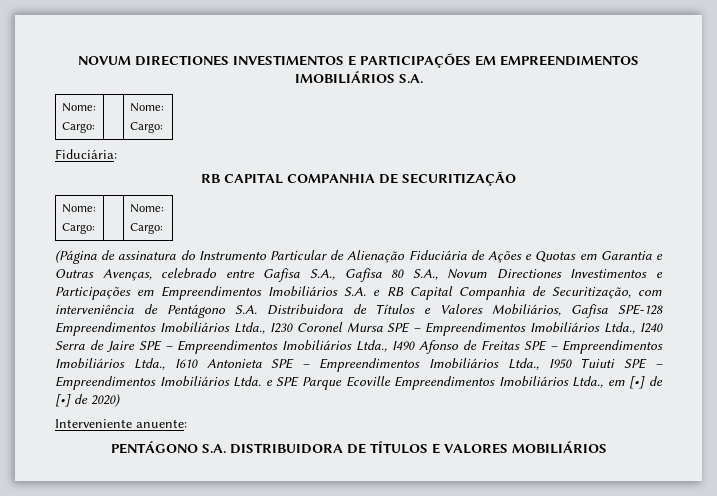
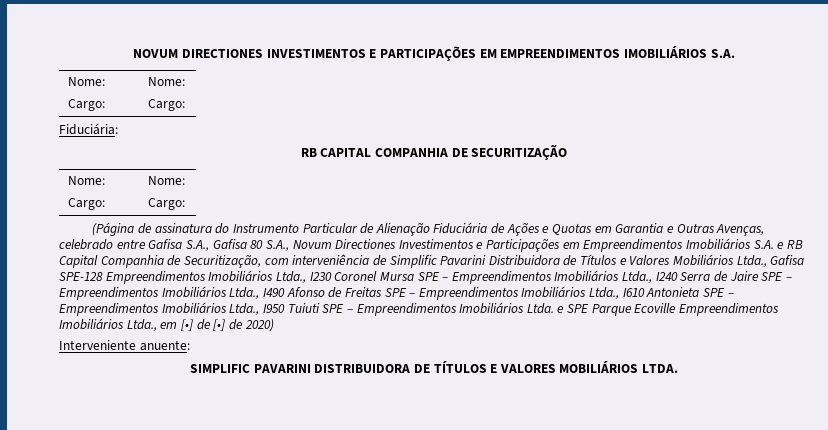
[166,304,257,318] Pentágono S.A. -> [389,255,487,268] Simplific Pavarini
[492,304,562,316] Mobiliários, -> [673,254,767,267] Mobiliários Ltda.,
[110,440,226,454] PENTÁGONO S.A. -> [189,364,311,373] SIMPLIFIC PAVARINI
(607, 447) none -> [642,364,679,373] LTDA.

